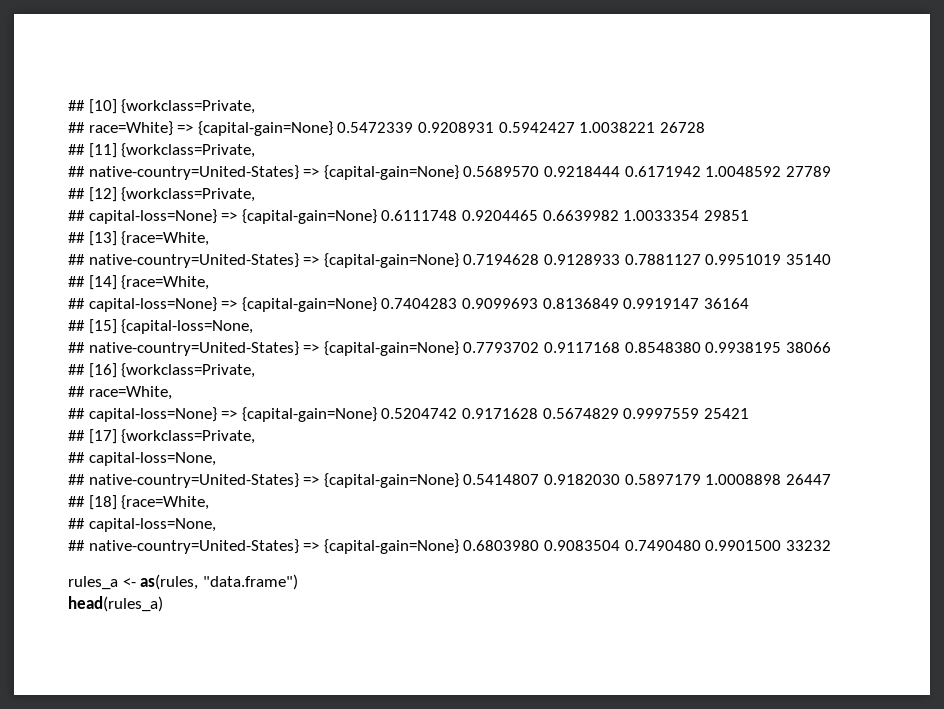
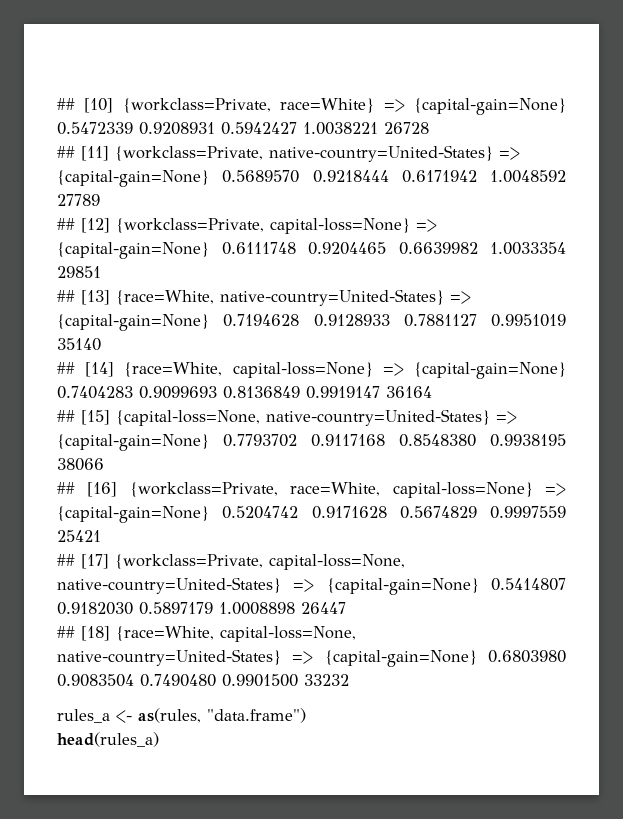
[68,122,85,133] // ## -> (271, 105) none
[68,166,85,177] // ## -> (263, 153) none
[68,210,85,221] // ## -> (264, 225) none
[68,254,85,265] // ## -> (214, 297) none
[68,298,85,309] // ## -> (223, 369) none
[68,342,85,353] // ## -> (260, 418) none
[68,386,85,397] // ## -> (278, 489) none
[68,408,85,419] // ## -> (381, 489) none
[68,452,216,466] [68,474,85,485] // ## capital-loss=None, // ## -> [269,554,405,570] capital-loss=None,
[68,518,216,532] [68,540,85,551] // ## capital-loss=None, // ## -> [220,626,356,642] capital-loss=None,

